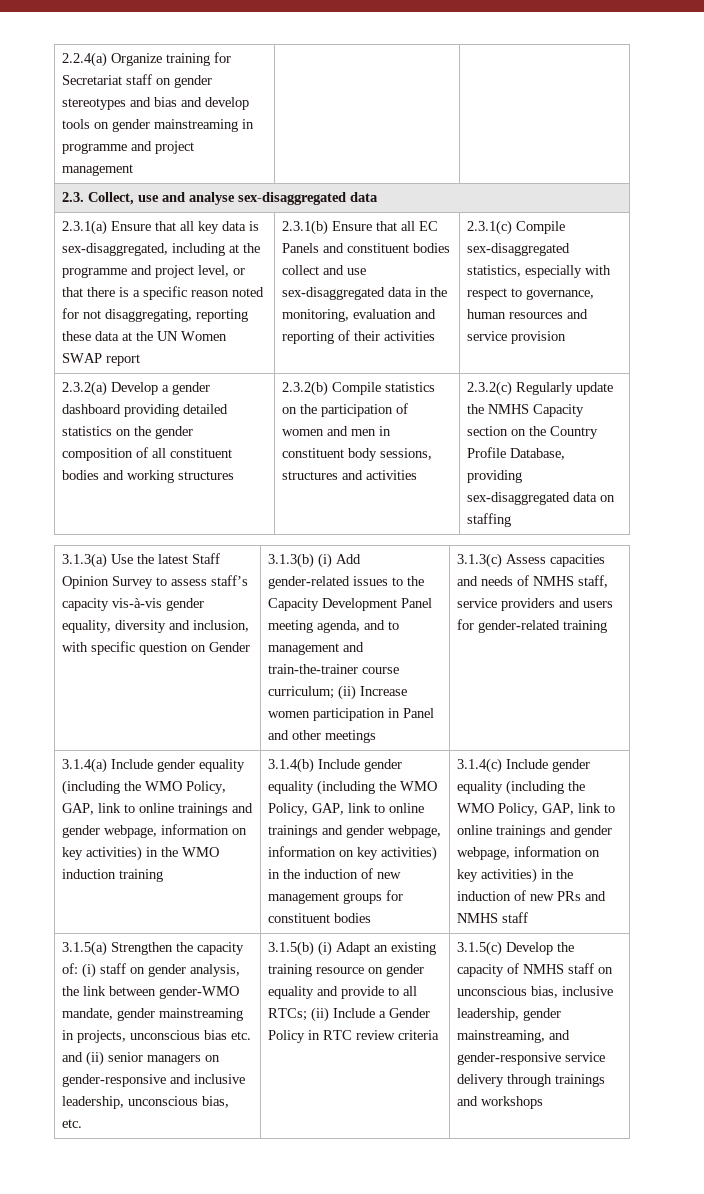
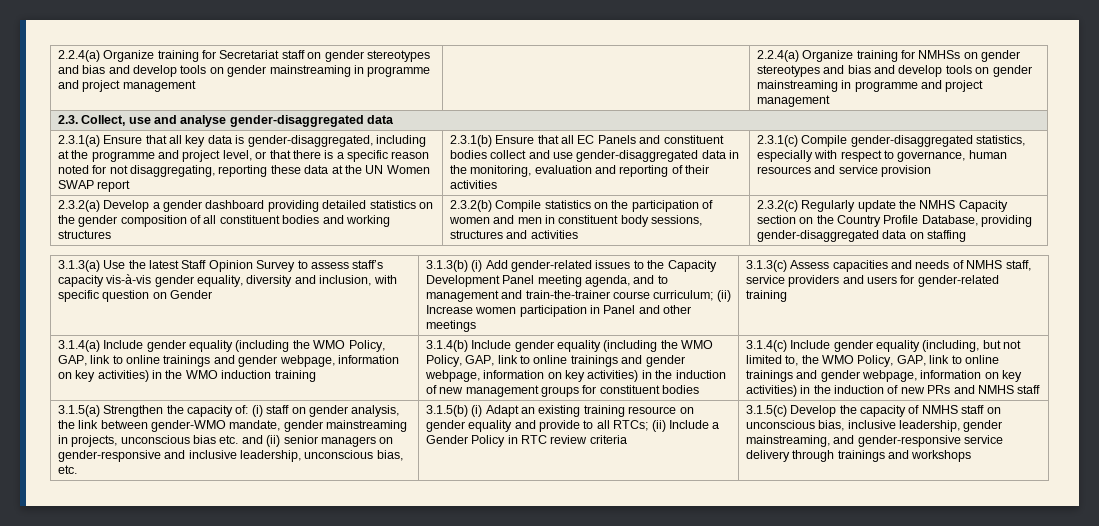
(134, 170) none -> [756,50,1021,62] [756,65,1032,77] [756,80,984,92] [756,95,830,107] 2.2.4(a) Organize training for NMHSs on gender stereotypes and bias and develop tools on gender mainstreaming in programme and project management
[238,192,347,205] sex-disaggregated -> [229,115,364,127] gender-disaggregated
[62,243,169,256] sex-disaggregated, -> [247,135,373,147] gender-disaggregated,
[282,287,386,300] sex-disaggregated -> [576,150,699,162] gender-disaggregated
[467,243,571,256] sex-disaggregated -> [850,135,973,147] gender-disaggregated
[467,492,571,505] sex-disaggregated -> [756,230,879,242] gender-disaggregated
[506,780,565,795] (including -> [922,340,1022,352] [745,355,799,366] (including, but not limited to,

